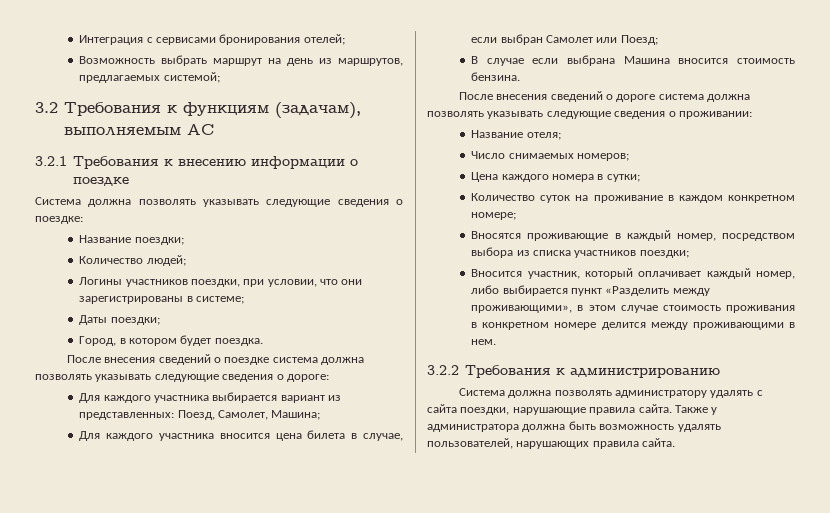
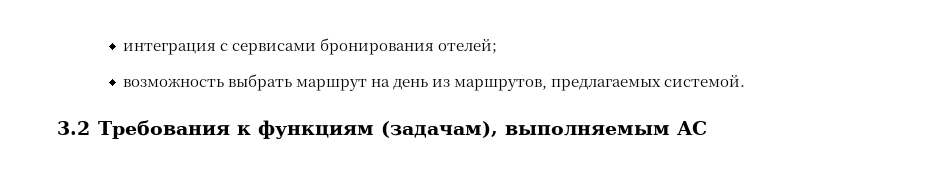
[79,35,144,45] Интеграция -> [123,43,217,55] интеграция
[79,56,156,64] Возможность -> [123,78,225,87] возможность
[163,72,220,83] системой; -> [664,74,746,87] системой.
[35,156,359,169] [73,177,130,186] [35,197,403,207] [35,216,83,224] [79,235,184,245] [79,255,186,266] [79,277,363,287] [79,296,244,304] [79,315,160,325] [79,335,263,346] [66,354,365,365] [35,374,329,382] [79,392,342,403] [79,410,321,420] [79,430,403,441] [471,34,658,45] [471,55,795,66] [471,72,521,81] [458,91,751,102] [427,111,752,119] [471,130,561,140] [471,151,629,161] [471,172,640,182] [471,193,795,203] [471,212,517,220] [471,230,795,241] [471,247,689,258] [471,268,795,279] [471,285,710,296] [471,305,795,313] [471,322,795,330] [471,339,497,345] [427,365,721,378] [458,388,763,398] [427,404,718,415] [427,421,721,432] [427,438,676,449] // 3.2.1 Требования к внесению информации о поездке // Система должна позволять указывать следующие сведения о поездке: // Название поездки; // Количество людей; // Логины участников поездки, при условии, что они зарегистрированы в системе; // Даты поездки; // Город, в котором будет поездка. // После внесения сведений о поездке система должна позволять указывать следующие сведения о дороге: // Для каждого участника выбирается вариант из представленных: Поезд, Самолет, Машина; // Для каждого участника вносится цена билета в случае, если выбран Самолет или Поезд; // В случае если выбрана Машина вносится стоимость бензина. // После внесения сведений о дороге система должна позволять указывать следующие сведения о проживании: // Название отеля; // Число снимаемых номеров; // Цена каждого номера в сутки; // Количество суток на проживание в каждом конкретном номере; // Вносятся проживающие в каждый номер, посредством выбора из списка участников поездки; // Вносится участник, который оплачивает каждый номер, либо выбирается пункт «Разделить между проживающими», в этом случае стоимость проживания в конкретном номере делится между проживающими в нем. // 3.2.2 Требования к администрированию // Система должна позволять администратору удалять с сайта поездки, нарушающие правила сайта. Также у администратора должна быть возможность удалять пользователей, нарушающих правила сайта. -> (707, 128) none

